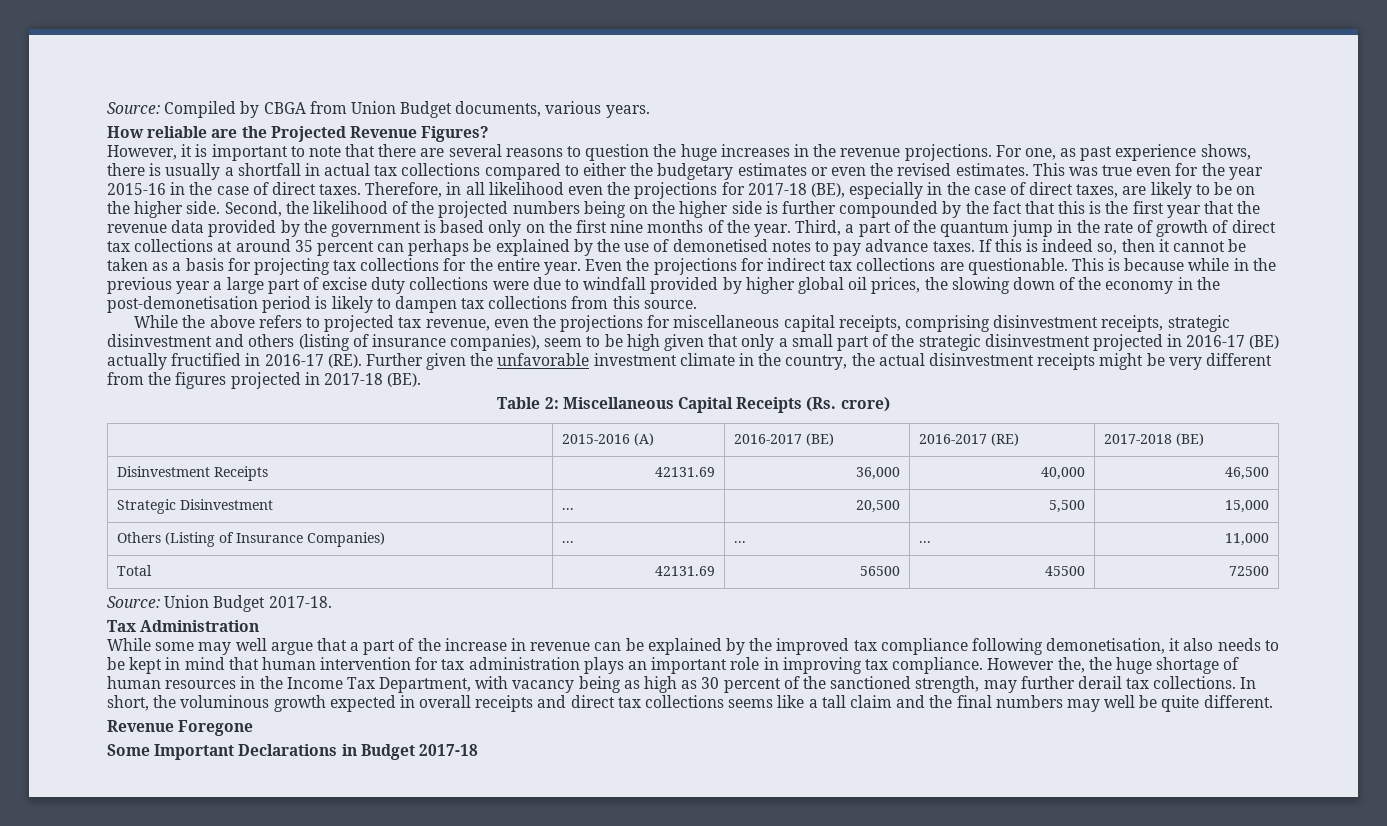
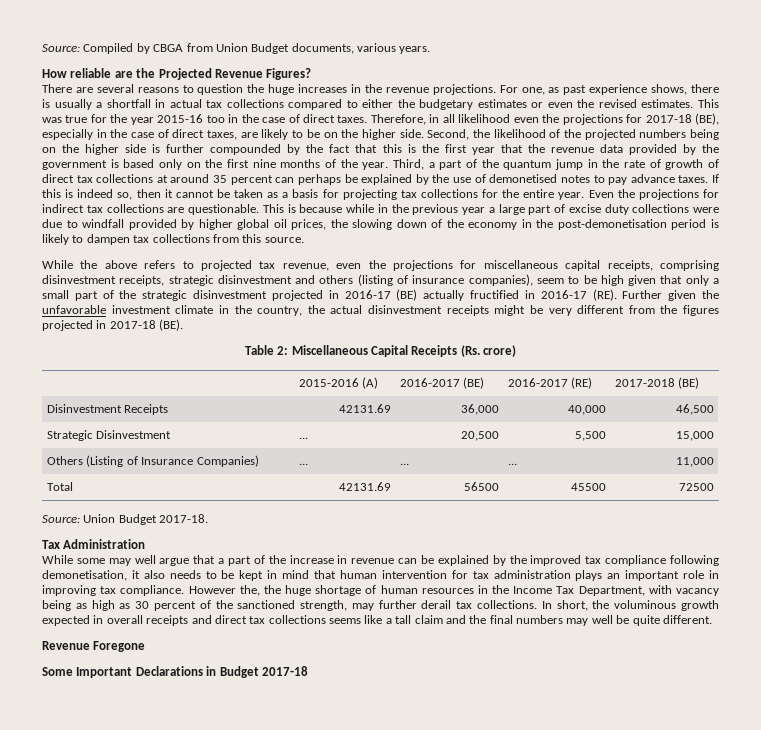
[107,144,417,161] However, it is important to note that there -> [42,84,72,93] There
[1136,167,1172,176] even -> (88, 119) none
(166, 189) none -> [206,115,225,123] too

